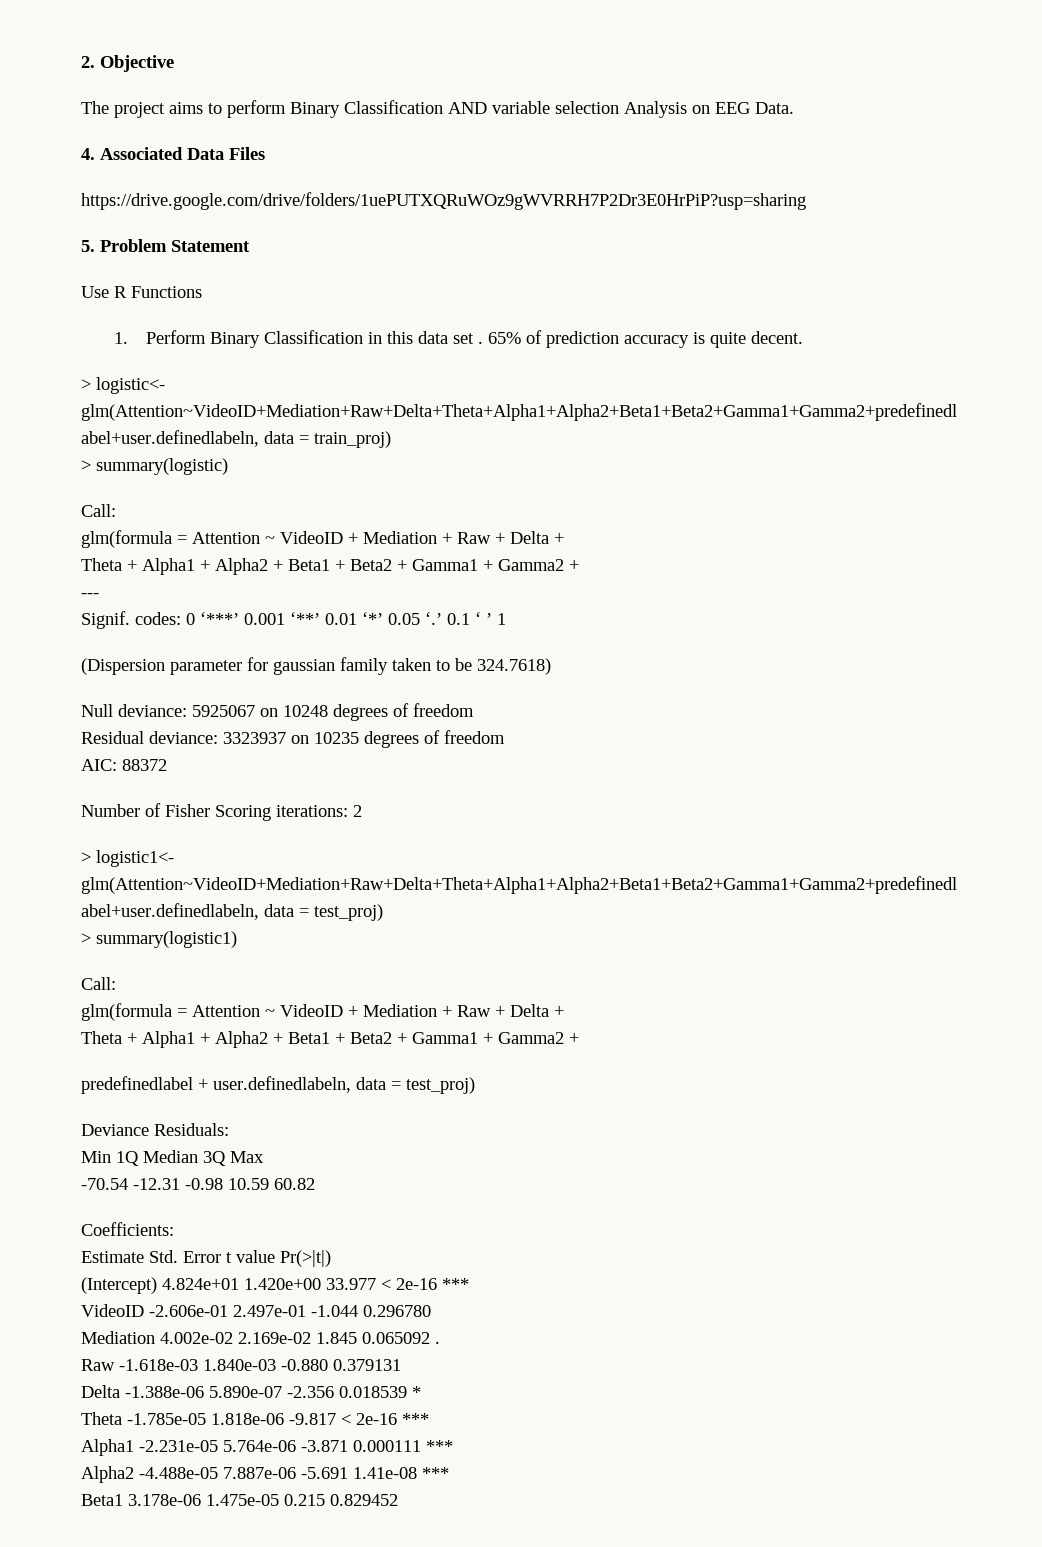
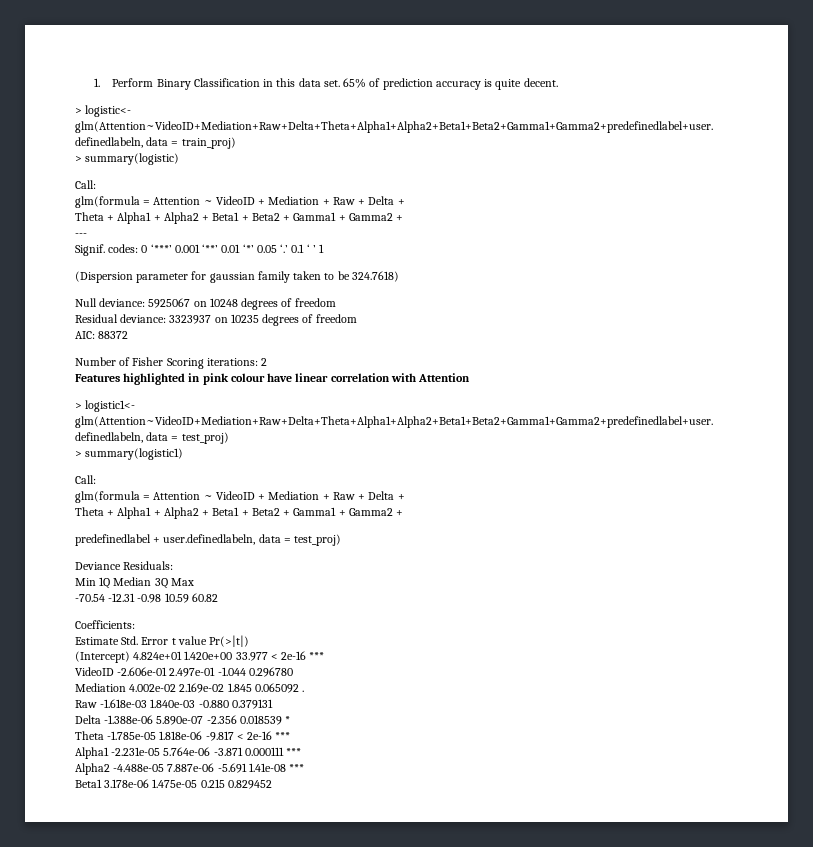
[81,55,174,72] [81,100,794,118] [81,147,265,160] [81,192,806,210] [81,239,250,252] [81,286,202,298] 2. Objective // The project aims to perform Binary Classification AND variable selection Analysis on EEG Data. // 4. Associated Data Files // https://drive.google.com/drive/folders/1uePUTXQRuWOz9gWVRRH7P2Dr3E0HrPiP?usp=sharing // 5. Problem Statement // Use R Functions // -> (93, 82) none
[453,333,484,344] set . -> [323,80,340,87] set.
(362, 811) none -> [75,373,471,385] // Features highlighted in pink colour have linear correlation with Attention

